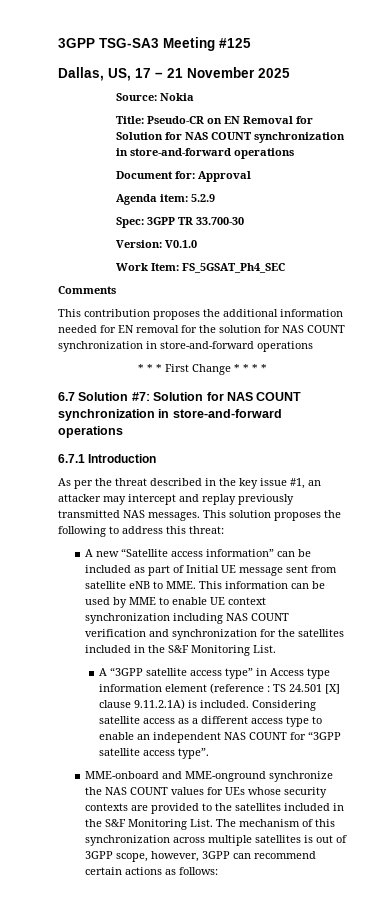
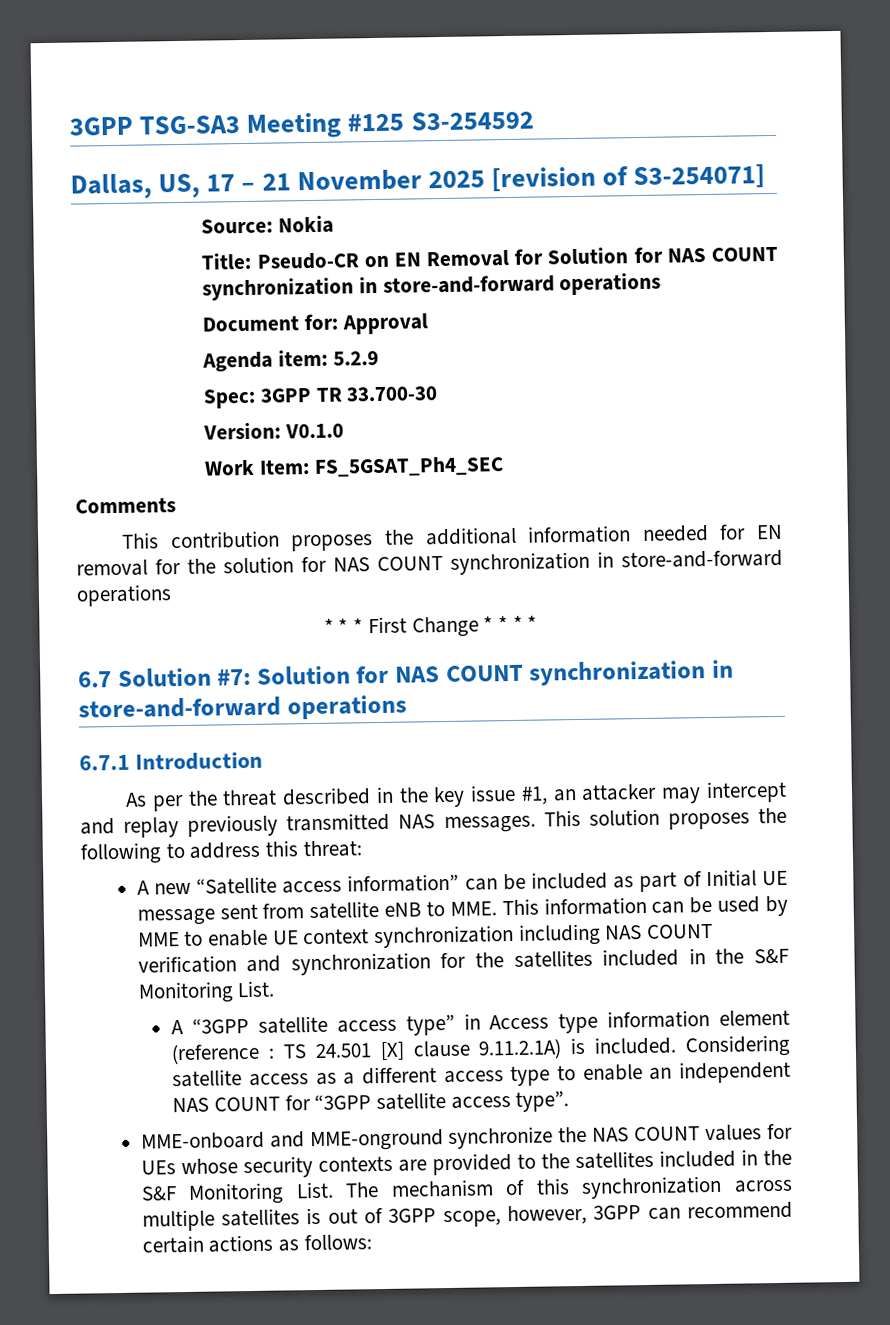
(251, 43) none -> [410,110,534,131] S3-254592
(290, 73) none -> [491,164,766,192] [revision of S3-254071]

